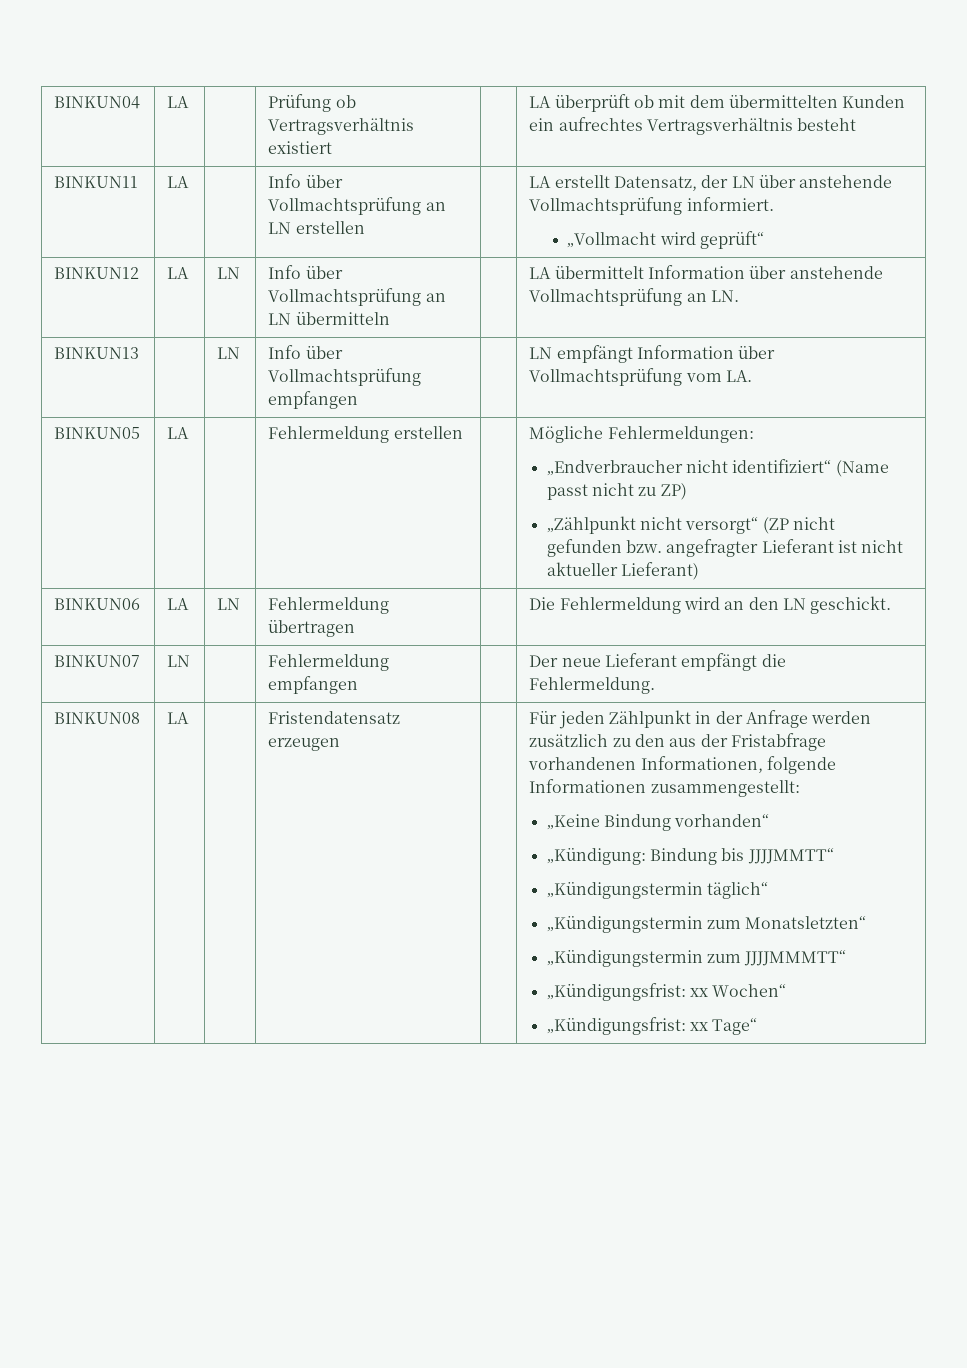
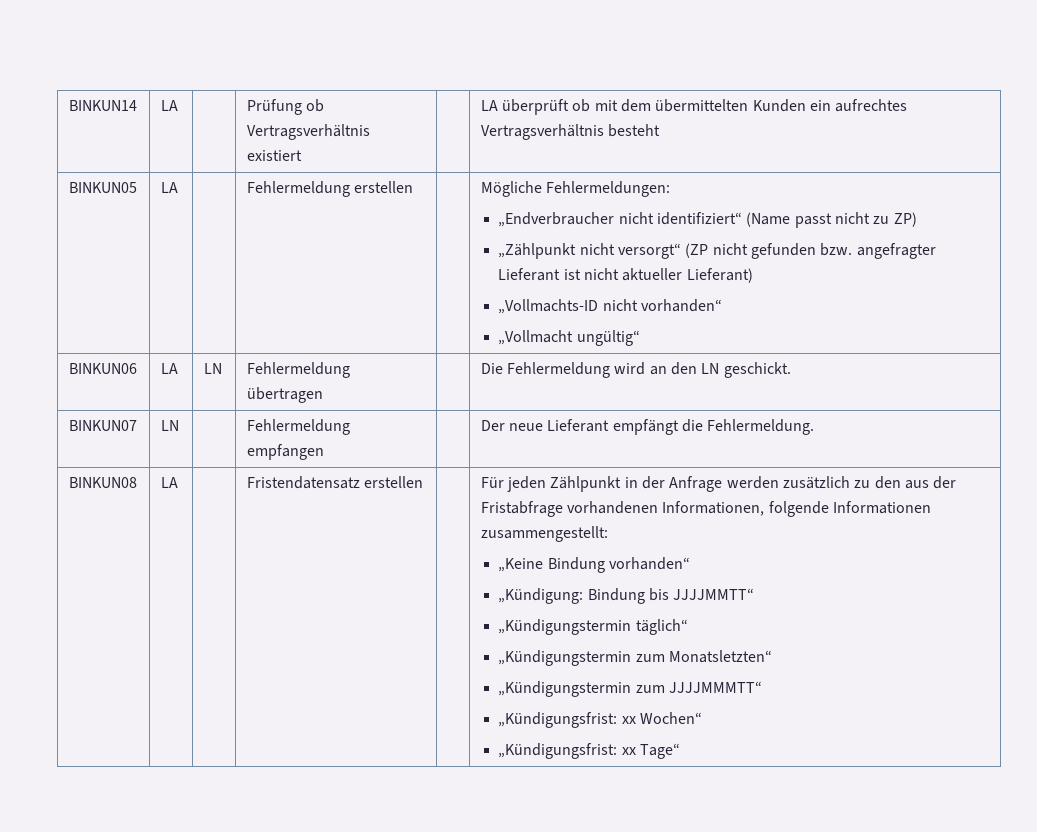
[54,96,141,109] BINKUN04 -> [68,100,137,111] BINKUN14
[54,176,139,188] [167,176,190,188] [268,174,343,188] [268,197,446,215] [268,221,365,234] [529,175,893,191] [529,197,774,215] [567,231,764,249] [54,267,140,279] [167,267,190,279] [217,267,241,279] [268,265,343,279] [268,288,446,306] [268,312,390,325] [529,265,883,279] [529,288,739,306] [54,347,140,359] [217,347,241,359] [268,345,343,359] [268,368,422,386] [268,391,359,409] [529,345,776,363] [529,368,752,386] // BINKUN11 | LA | | Info über Vollmachtsprüfung an LN erstellen | | LA erstellt Datensatz, der LN über anstehende Vollmachtsprüfung informiert. // „Vollmacht wird geprüft“ // BINKUN12 | LA | LN | Info über Vollmachtsprüfung an LN übermitteln | | LA übermittelt Information über anstehende Vollmachtsprüfung an LN. // BINKUN13 | | LN | Info über Vollmachtsprüfung empfangen | | LN empfängt Information über Vollmachtsprüfung vom LA. -> (661, 130) none
(700, 571) none -> [498,299,723,314] [498,330,640,346] // „Vollmachts-ID nicht vorhanden“ // „Vollmacht ungültig“
[268,738,341,751] erzeugen -> [364,476,424,488] erstellen

